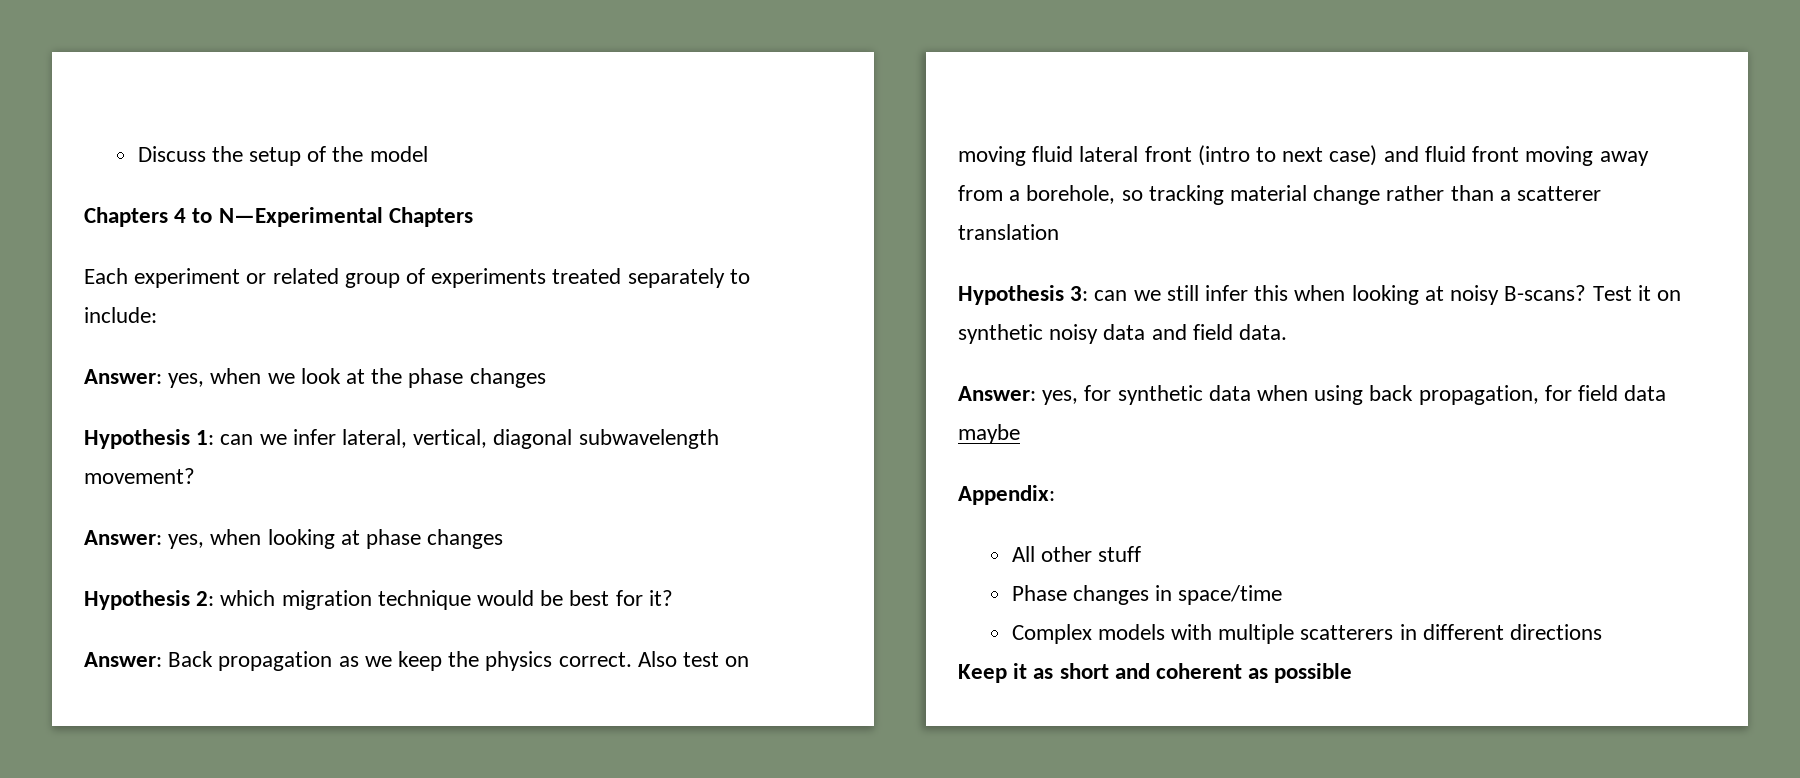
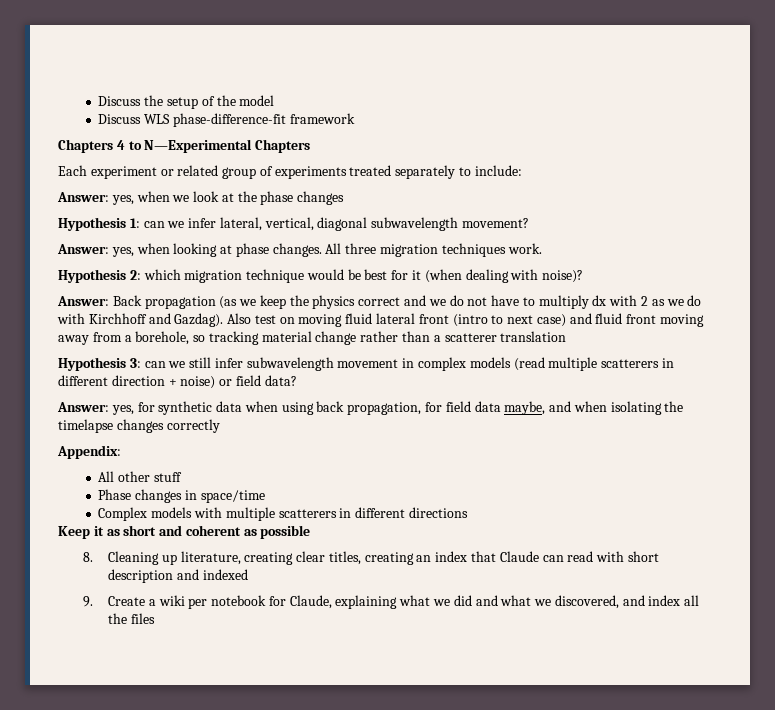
(428, 154) none -> [98,113,355,127] // Discuss WLS phase-difference-fit framework
[427,529,504,549] changes -> [272,243,542,257] changes. All three migration techniques work.
[648,590,673,606] it? -> [412,269,584,283] it (when dealing with noise)?
[338,656,359,667] as -> [219,296,238,309] (as
[558,652,632,667] correct. -> [358,295,702,309] [57,313,224,327] correct and we do not have to multiply dx with 2 as we do with Kirchhoff and Gazdag).
[1254,285,1681,305] [958,324,1288,344] this when looking at noisy B-scans? Test it on synthetic noisy data and field data. -> [246,357,674,371] [58,375,297,389] subwavelength movement in complex models (read multiple scatterers in different direction + noise) or field data?
[958,424,1020,444] maybe -> [504,401,684,415] [58,419,220,433] maybe, and when isolating the timelapse changes correctly
(1353, 673) none -> [82,551,659,565] [107,569,248,583] [82,595,700,609] [107,613,155,624] // 8. Cleaning up literature, creating clear titles, creating an index that Claude can read with short description and indexed // 9. Create a wiki per notebook for Claude, explaining what we did and what we discovered, and index all the files

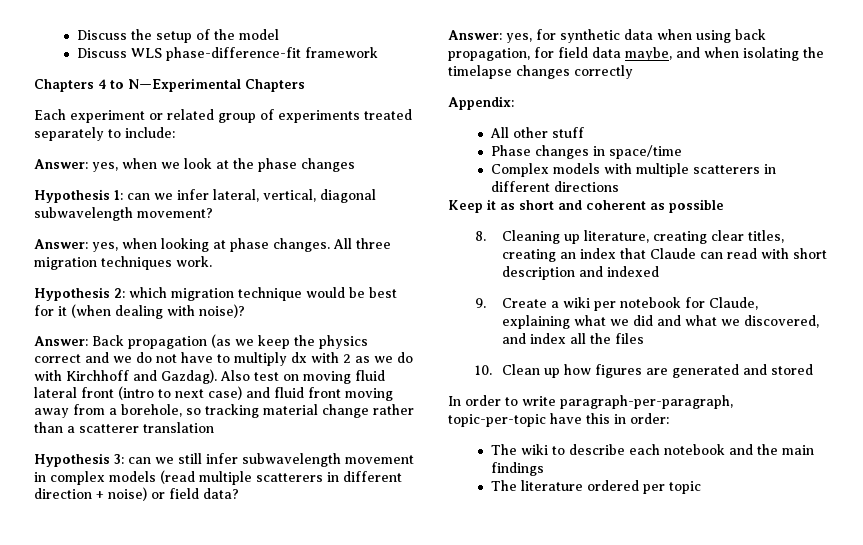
(155, 618) none -> [475,364,814,378] [448,395,733,409] [448,413,669,427] [490,444,814,455] [490,462,544,476] [490,480,701,494] // 10. Clean up how figures are generated and stored // In order to write paragraph-per-paragraph, topic-per-topic have this in order: // The wiki to describe each notebook and the main findings // The literature ordered per topic

